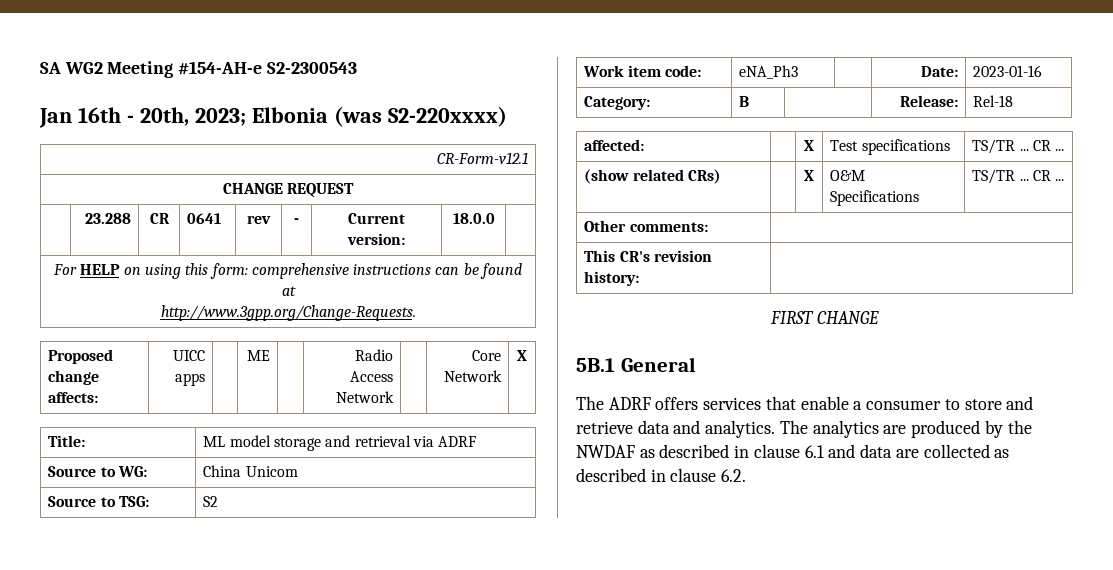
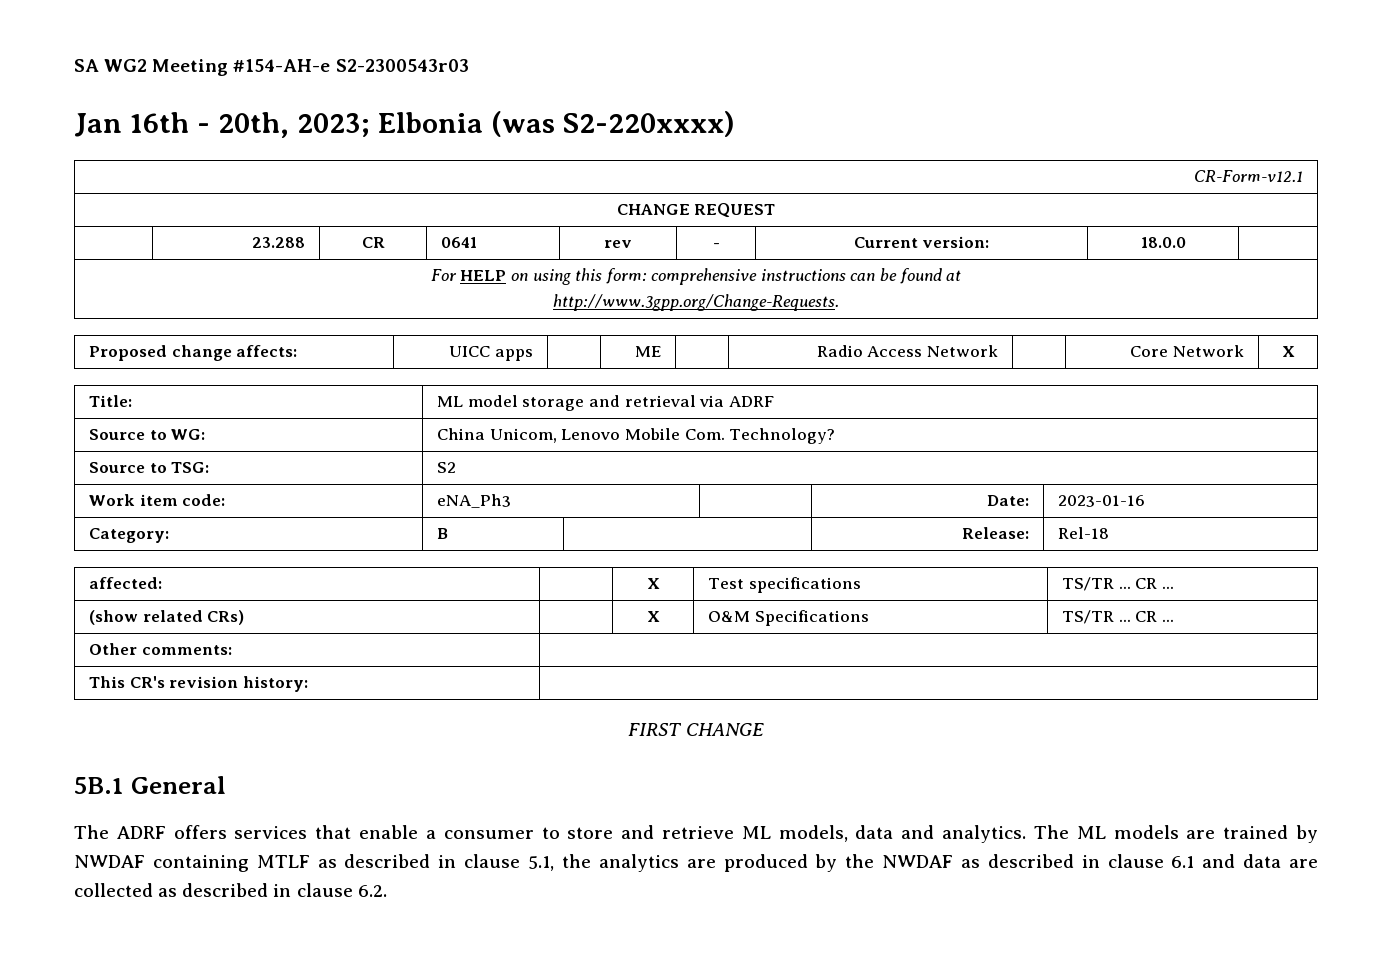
[266,62,357,74] S2-2300543 -> [335,59,469,72] S2-2300543r03
[245,466,298,477] Unicom -> [489,428,836,444] Unicom, Lenovo Mobile Com. Technology?
(633, 427) none -> [741,825,848,842] ML models,
(808, 427) none -> [1076,825,1318,843] [74,854,591,872] ML models are trained by NWDAF containing MTLF as described in clause 5.1, the

